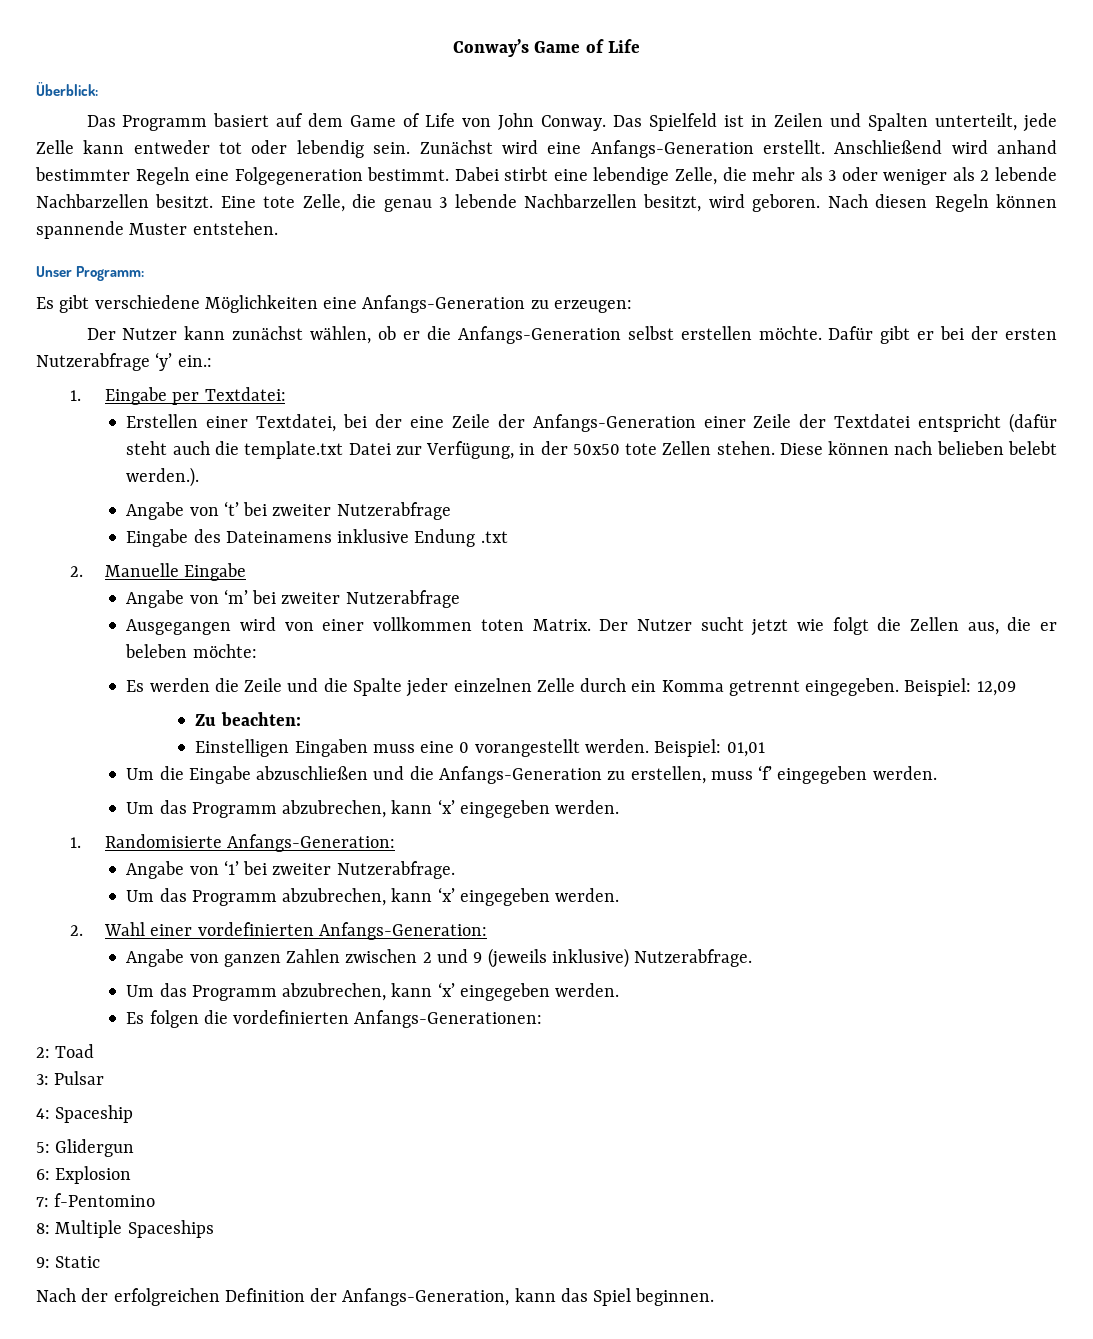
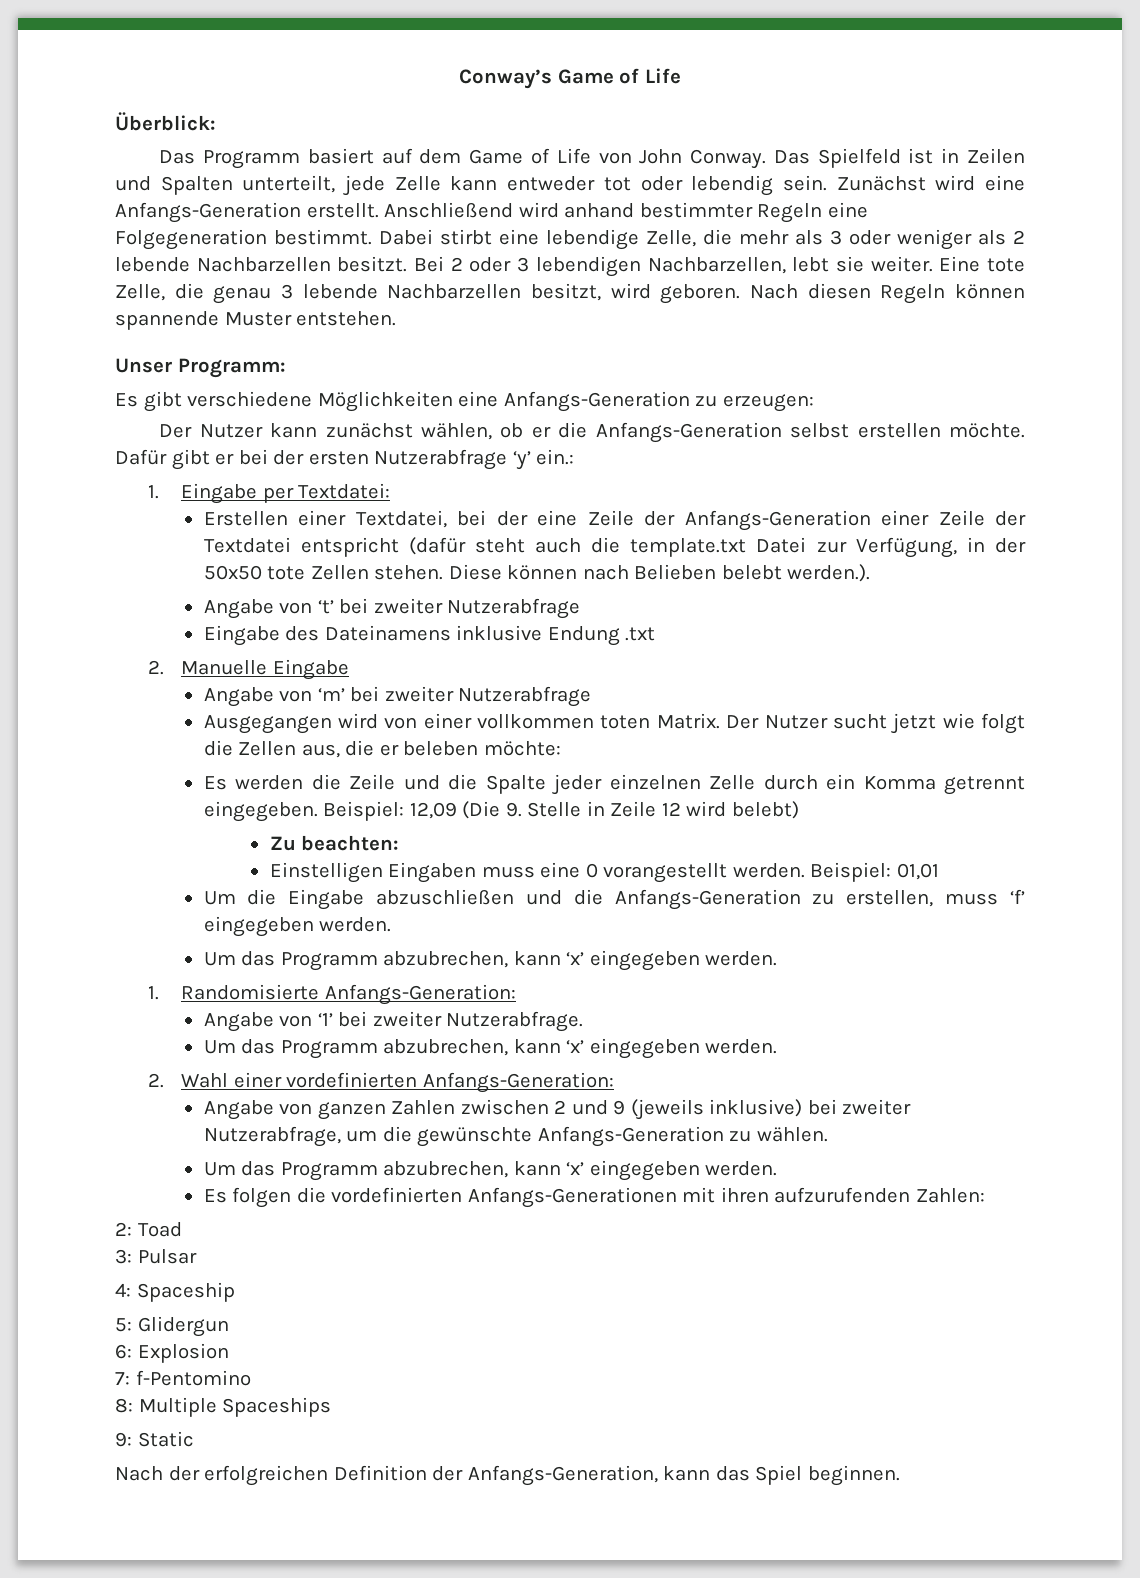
(214, 201) none -> [414,256,933,277] Bei 2 oder 3 lebendigen Nachbarzellen, lebt sie weiter.
[936,441,1004,455] belieben -> [634,564,717,580] Belieben
(1016, 688) none -> [462,801,799,819] (Die 9. Stelle in Zeile 12 wird belebt)
[634,949,753,967] Nutzerabfrage. -> [807,1099,912,1115] [203,1126,828,1147] bei zweiter Nutzerabfrage, um die gewünschte Anfangs-Generation zu wählen.
[354,1010,543,1028] Anfangs-Generationen: -> [467,1187,985,1208] Anfangs-Generationen mit ihren aufzurufenden Zahlen:

